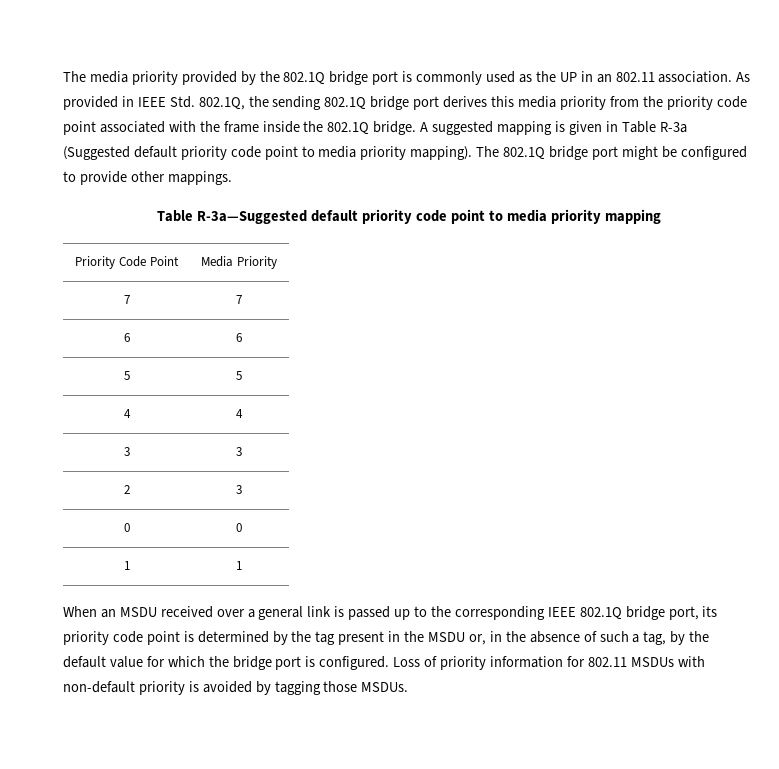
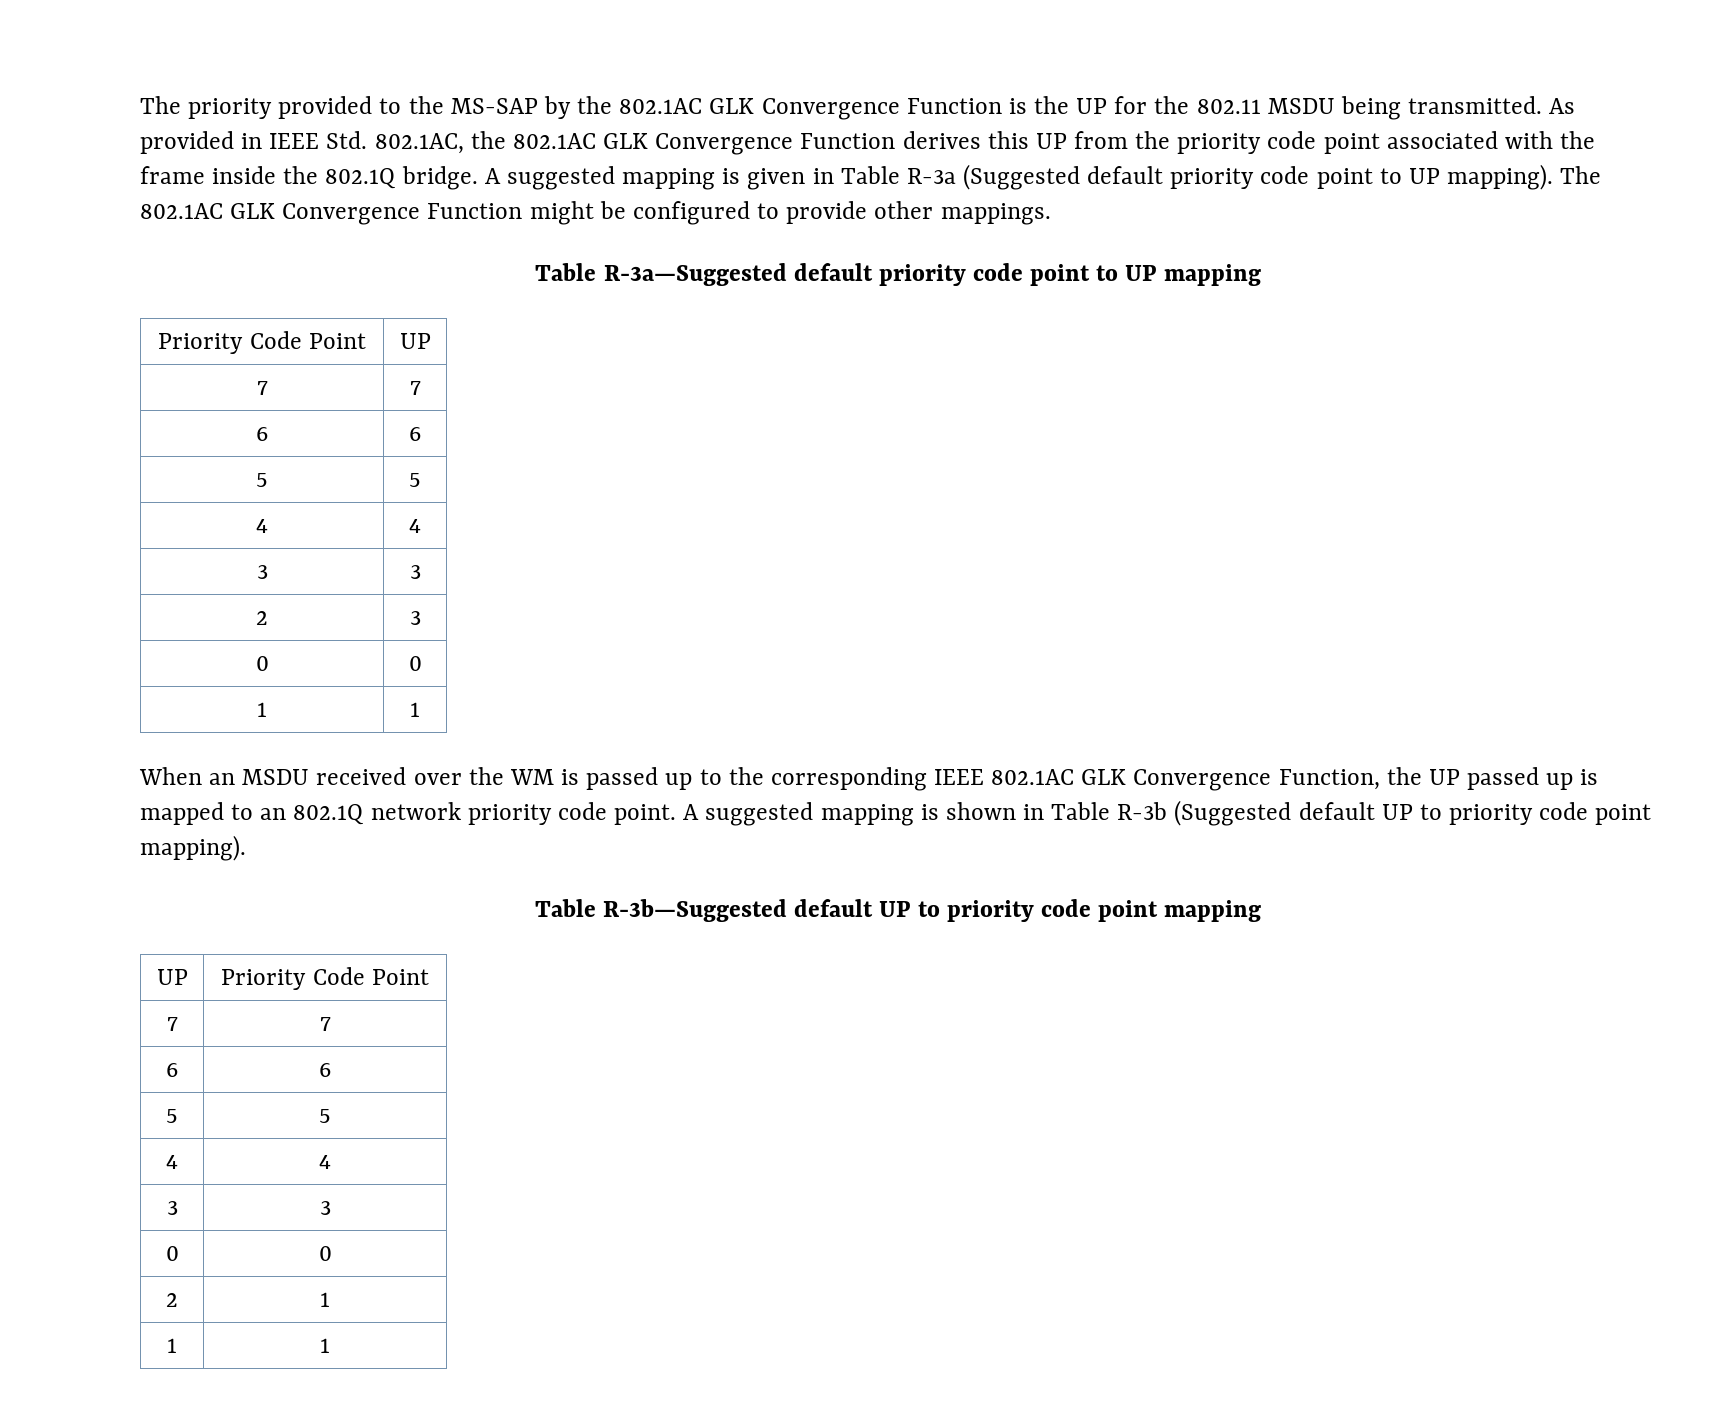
[63,71,128,83] The media -> [140,96,181,114] The
[240,71,733,85] by the 802.1Q bridge port is commonly used as the UP in an 802.11 association. -> [379,96,1543,120] to the MS-SAP by the 802.1AC GLK Convergence Function is the UP for the 802.11 MSDU being transmitted.
[198,96,606,110] 802.1Q, the sending 802.1Q bridge port derives this media priority -> [374,131,1067,155] 802.1AC, the 802.1AC GLK Convergence Function derives this UP
[318,146,618,160] media priority mapping). The 802.1Q bridge port -> [1408,164,1602,190] [140,203,523,225] UP mapping). The 802.1AC GLK Convergence Function
[506,209,601,224] media priority -> [1125,265,1157,281] UP
[201,256,277,269] Media Priority -> [399,333,431,349] UP
[247,606,332,620] a general link -> [468,767,554,785] the WM
[579,606,718,620] [63,631,710,645] [63,656,705,670] [63,681,409,695] 802.1Q bridge port, its priority code point is determined by the tag present in the MSDU or, in the absence of such a tag, by the default value for which the bridge port is configured. Loss of priority information for 802.11 MSDUs with non-default priority is avoided by tagging those MSDUs. -> [991,767,1599,791] [140,800,1652,826] [140,835,246,861] [534,899,1262,922] [156,969,188,985] [221,967,429,990] [166,1017,178,1031] [319,1017,331,1031] [166,1063,178,1077] [319,1063,331,1077] [166,1109,178,1123] [319,1109,331,1123] [166,1155,178,1169] [319,1155,331,1169] [166,1201,178,1215] [319,1201,331,1215] [165,1246,179,1261] [318,1246,332,1261] [166,1293,178,1307] [320,1292,330,1307] [167,1338,177,1353] [320,1338,330,1353] 802.1AC GLK Convergence Function, the UP passed up is mapped to an 802.1Q network priority code point. A suggested mapping is shown in Table R-3b (Suggested default UP to priority code point mapping). // Table R-3b—Suggested default UP to priority code point mapping // UP | Priority Code Point // 7 | 7 // 6 | 6 // 5 | 5 // 4 | 4 // 3 | 3 // 0 | 0 // 2 | 1 // 1 | 1

